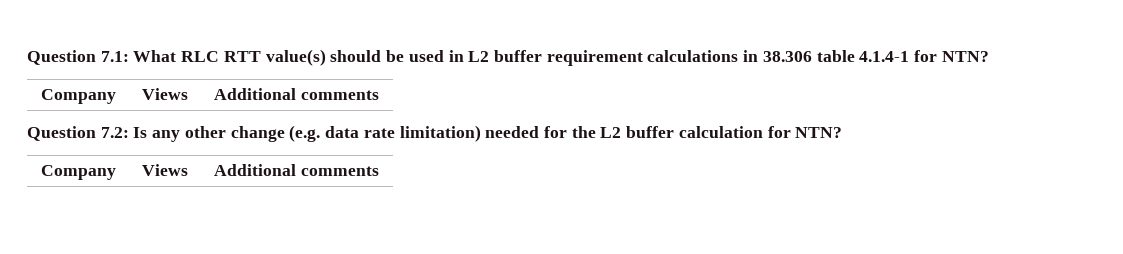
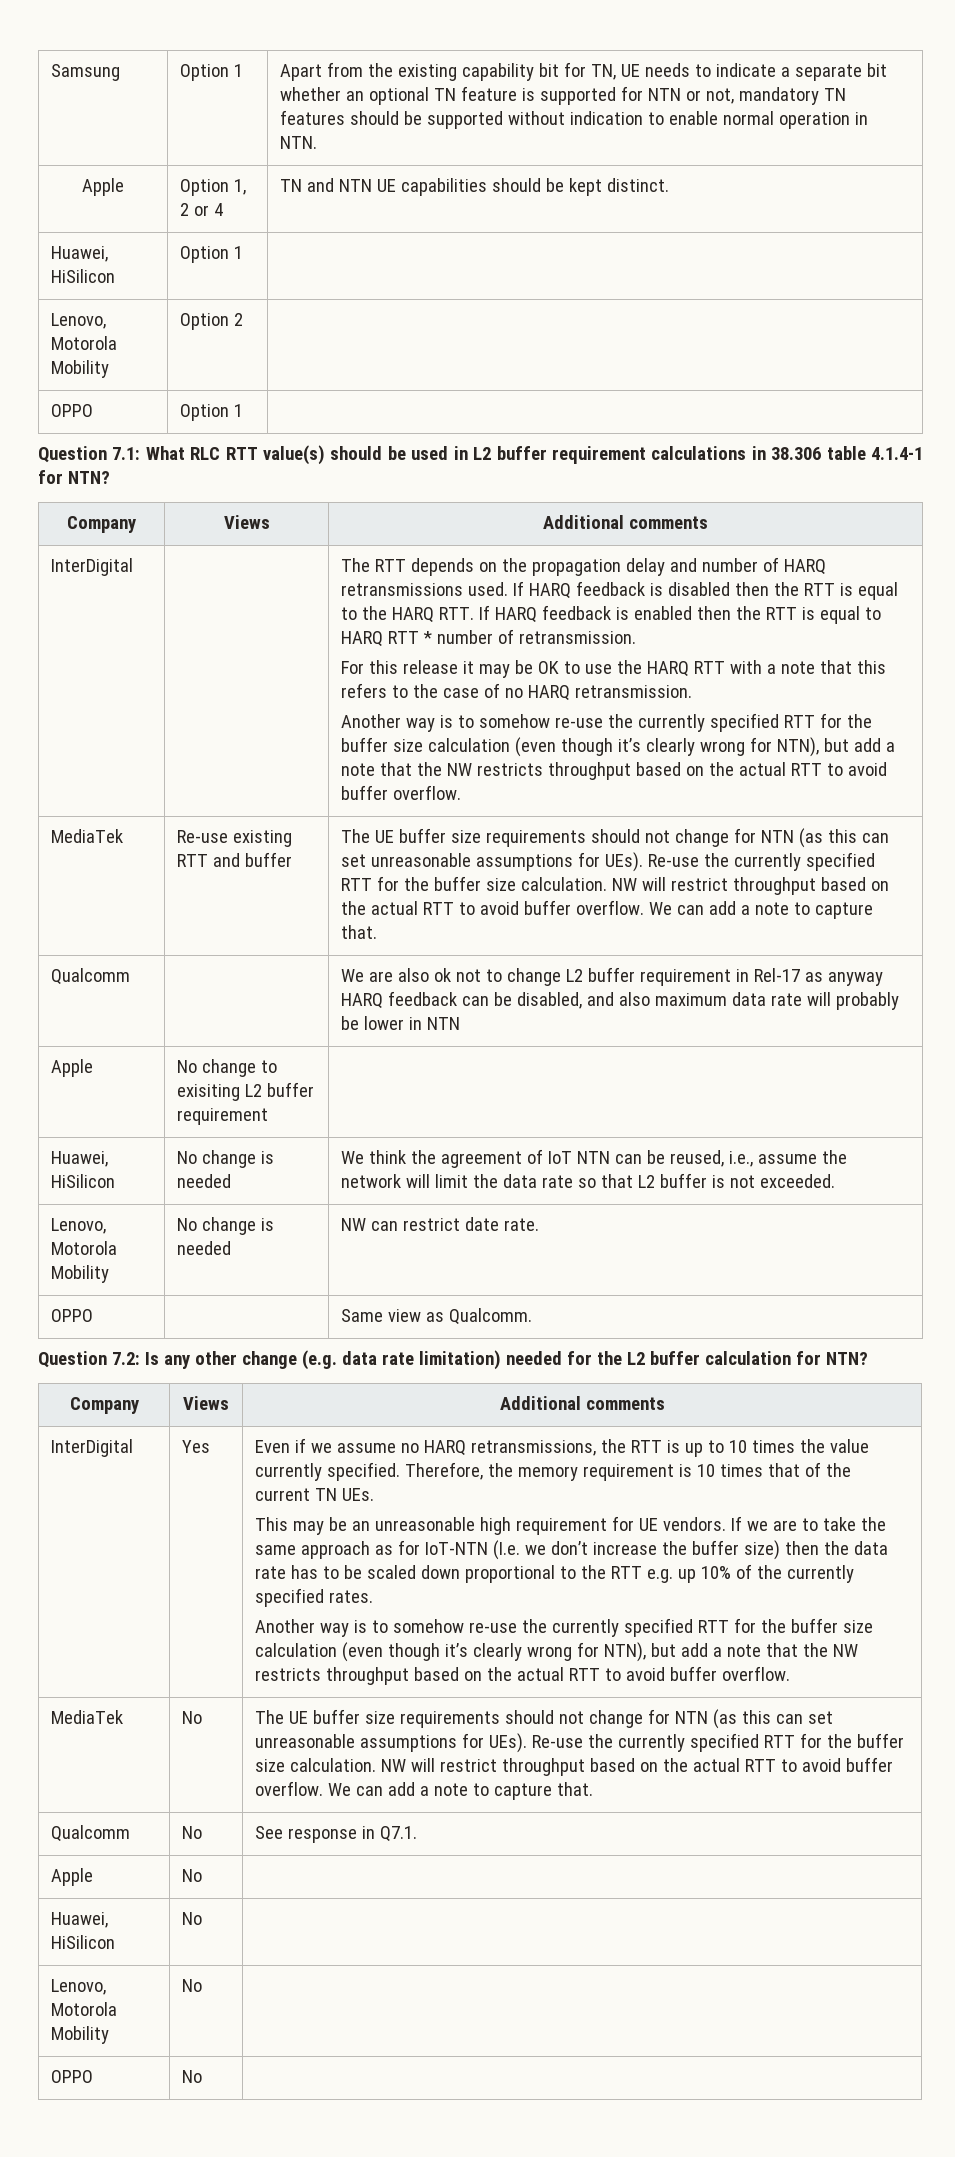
(27, 57) none -> [51,64,121,81] [180,64,244,81] [280,62,888,81] [280,86,847,105] [280,110,869,129] [280,136,318,149] [82,178,124,196] [180,179,247,196] [180,203,224,216] [280,178,670,196] [51,246,109,262] [51,269,116,283] [180,246,244,263] [51,313,107,329] [51,336,118,350] [51,360,110,378] [180,313,244,330] [51,404,94,417] [180,404,244,421] Samsung | Option 1 | Apart from the existing capability bit for TN, UE needs to indicate a separate bit whether an optional TN feature is supported for NTN or not, mandatory TN features should be supported without indication to enable normal operation in NTN. // Apple | Option 1, 2 or 4 | TN and NTN UE capabilities should be kept distinct. // Huawei, HiSilicon | Option 1 | // Lenovo, Motorola Mobility | Option 2 | // OPPO | Option 1 | //
(379, 95) none -> [51,558,134,576] [341,557,827,576] [341,581,899,600] [341,605,882,624] [341,629,637,647] [341,660,887,678] [341,683,693,701] [341,713,873,732] [341,737,896,757] [341,762,888,780] [341,785,462,800] [51,829,124,843] [177,830,293,847] [177,852,293,867] [341,828,890,848] [341,852,876,872] [341,876,890,895] [341,900,874,919] [341,925,378,939] [51,968,131,985] [341,967,884,986] [341,991,900,1010] [341,1016,461,1030] [51,1059,94,1077] [177,1059,278,1077] [177,1082,315,1101] [177,1108,269,1125] [51,1151,109,1167] [51,1174,116,1188] [177,1150,275,1168] [177,1174,232,1188] [341,1149,848,1168] [341,1173,836,1188] [51,1218,107,1234] [51,1241,118,1255] [51,1265,110,1283] [177,1217,275,1235] [177,1241,232,1255] [341,1217,540,1231] [51,1309,94,1322] [341,1308,533,1325] // InterDigital | | The RTT depends on the propagation delay and number of HARQ retransmissions used. If HARQ feedback is disabled then the RTT is equal to the HARQ RTT. If HARQ feedback is enabled then the RTT is equal to HARQ RTT * number of retransmission. // For this release it may be OK to use the HARQ RTT with a note that this refers to the case of no HARQ retransmission. // Another way is to somehow re-use the currently specified RTT for the buffer size calculation (even though it’s clearly wrong for NTN), but add a note that the NW restricts throughput based on the actual RTT to avoid buffer overflow. // MediaTek | Re-use existing RTT and buffer | The UE buffer size requirements should not change for NTN (as this can set unreasonable assumptions for UEs). Re-use the currently specified RTT for the buffer size calculation. NW will restrict throughput based on the actual RTT to avoid buffer overflow. We can add a note to capture that. // Qualcomm | | We are also ok not to change L2 buffer requirement in Rel-17 as anyway HARQ feedback can be disabled, and also maximum data rate will probably be lower in NTN // Apple | No change to exisiting L2 buffer requirement | // Huawei, HiSilicon | No change is needed | We think the agreement of IoT NTN can be reused, i.e., assume the network will limit the data rate so that L2 buffer is not exceeded. // Lenovo, Motorola Mobility | No change is needed | NW can restrict date rate. // OPPO | | Same view as Qualcomm.
(379, 171) none -> [51,1439,134,1457] [182,1440,211,1453] [255,1438,870,1457] [255,1462,852,1481] [255,1488,375,1501] [255,1516,887,1535] [255,1540,889,1560] [255,1564,855,1583] [255,1588,374,1607] [255,1618,874,1637] [255,1642,859,1662] [255,1666,791,1685] [51,1710,124,1724] [182,1711,203,1724] [255,1709,834,1729] [255,1733,905,1753] [255,1757,894,1776] [255,1781,594,1800] [51,1825,131,1842] [182,1826,203,1839] [255,1826,418,1843] [51,1868,94,1886] [182,1869,203,1882] [51,1912,109,1928] [51,1935,116,1949] [182,1912,203,1925] [51,1979,107,1995] [51,2002,118,2016] [51,2026,110,2044] [182,1979,203,1992] [51,2070,94,2083] [182,2070,203,2083] // InterDigital | Yes | Even if we assume no HARQ retransmissions, the RTT is up to 10 times the value currently specified. Therefore, the memory requirement is 10 times that of the current TN UEs. // This may be an unreasonable high requirement for UE vendors. If we are to take the same approach as for IoT-NTN (I.e. we don’t increase the buffer size) then the data rate has to be scaled down proportional to the RTT e.g. up 10% of the currently specified rates. // Another way is to somehow re-use the currently specified RTT for the buffer size calculation (even though it’s clearly wrong for NTN), but add a note that the NW restricts throughput based on the actual RTT to avoid buffer overflow. // MediaTek | No | The UE buffer size requirements should not change for NTN (as this can set unreasonable assumptions for UEs). Re-use the currently specified RTT for the buffer size calculation. NW will restrict throughput based on the actual RTT to avoid buffer overflow. We can add a note to capture that. // Qualcomm | No | See response in Q7.1. // Apple | No | // Huawei, HiSilicon | No | // Lenovo, Motorola Mobility | No | // OPPO | No |

